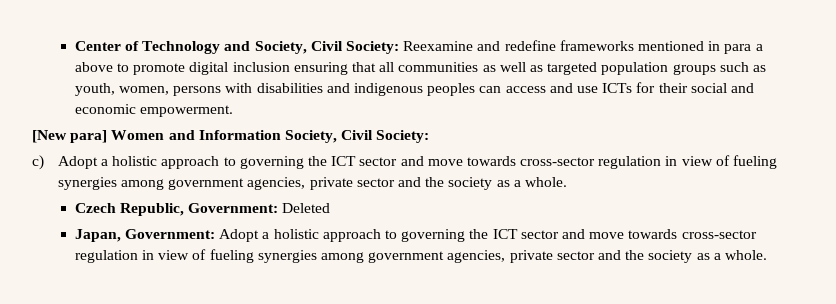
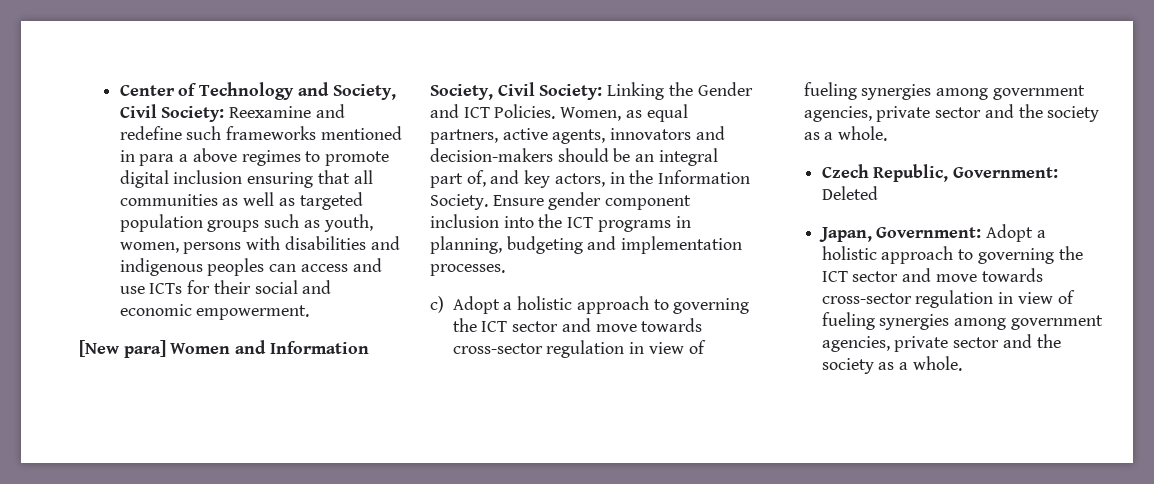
(556, 45) none -> [186,126,222,140] such
(113, 67) none -> [241,150,301,166] regimes
(430, 136) none -> [607,82,753,100] [430,104,688,122] [430,126,725,144] [430,148,718,166] [430,170,751,188] [430,192,692,210] [430,214,691,232] [430,236,743,254] [430,264,505,276] Linking the Gender and ICT Policies. Women, as equal partners, active agents, innovators and decision-makers should be an integral part of, and key actors, in the Information Society. Ensure gender component inclusion into the ICT programs in planning, budgeting and implementation processes.

